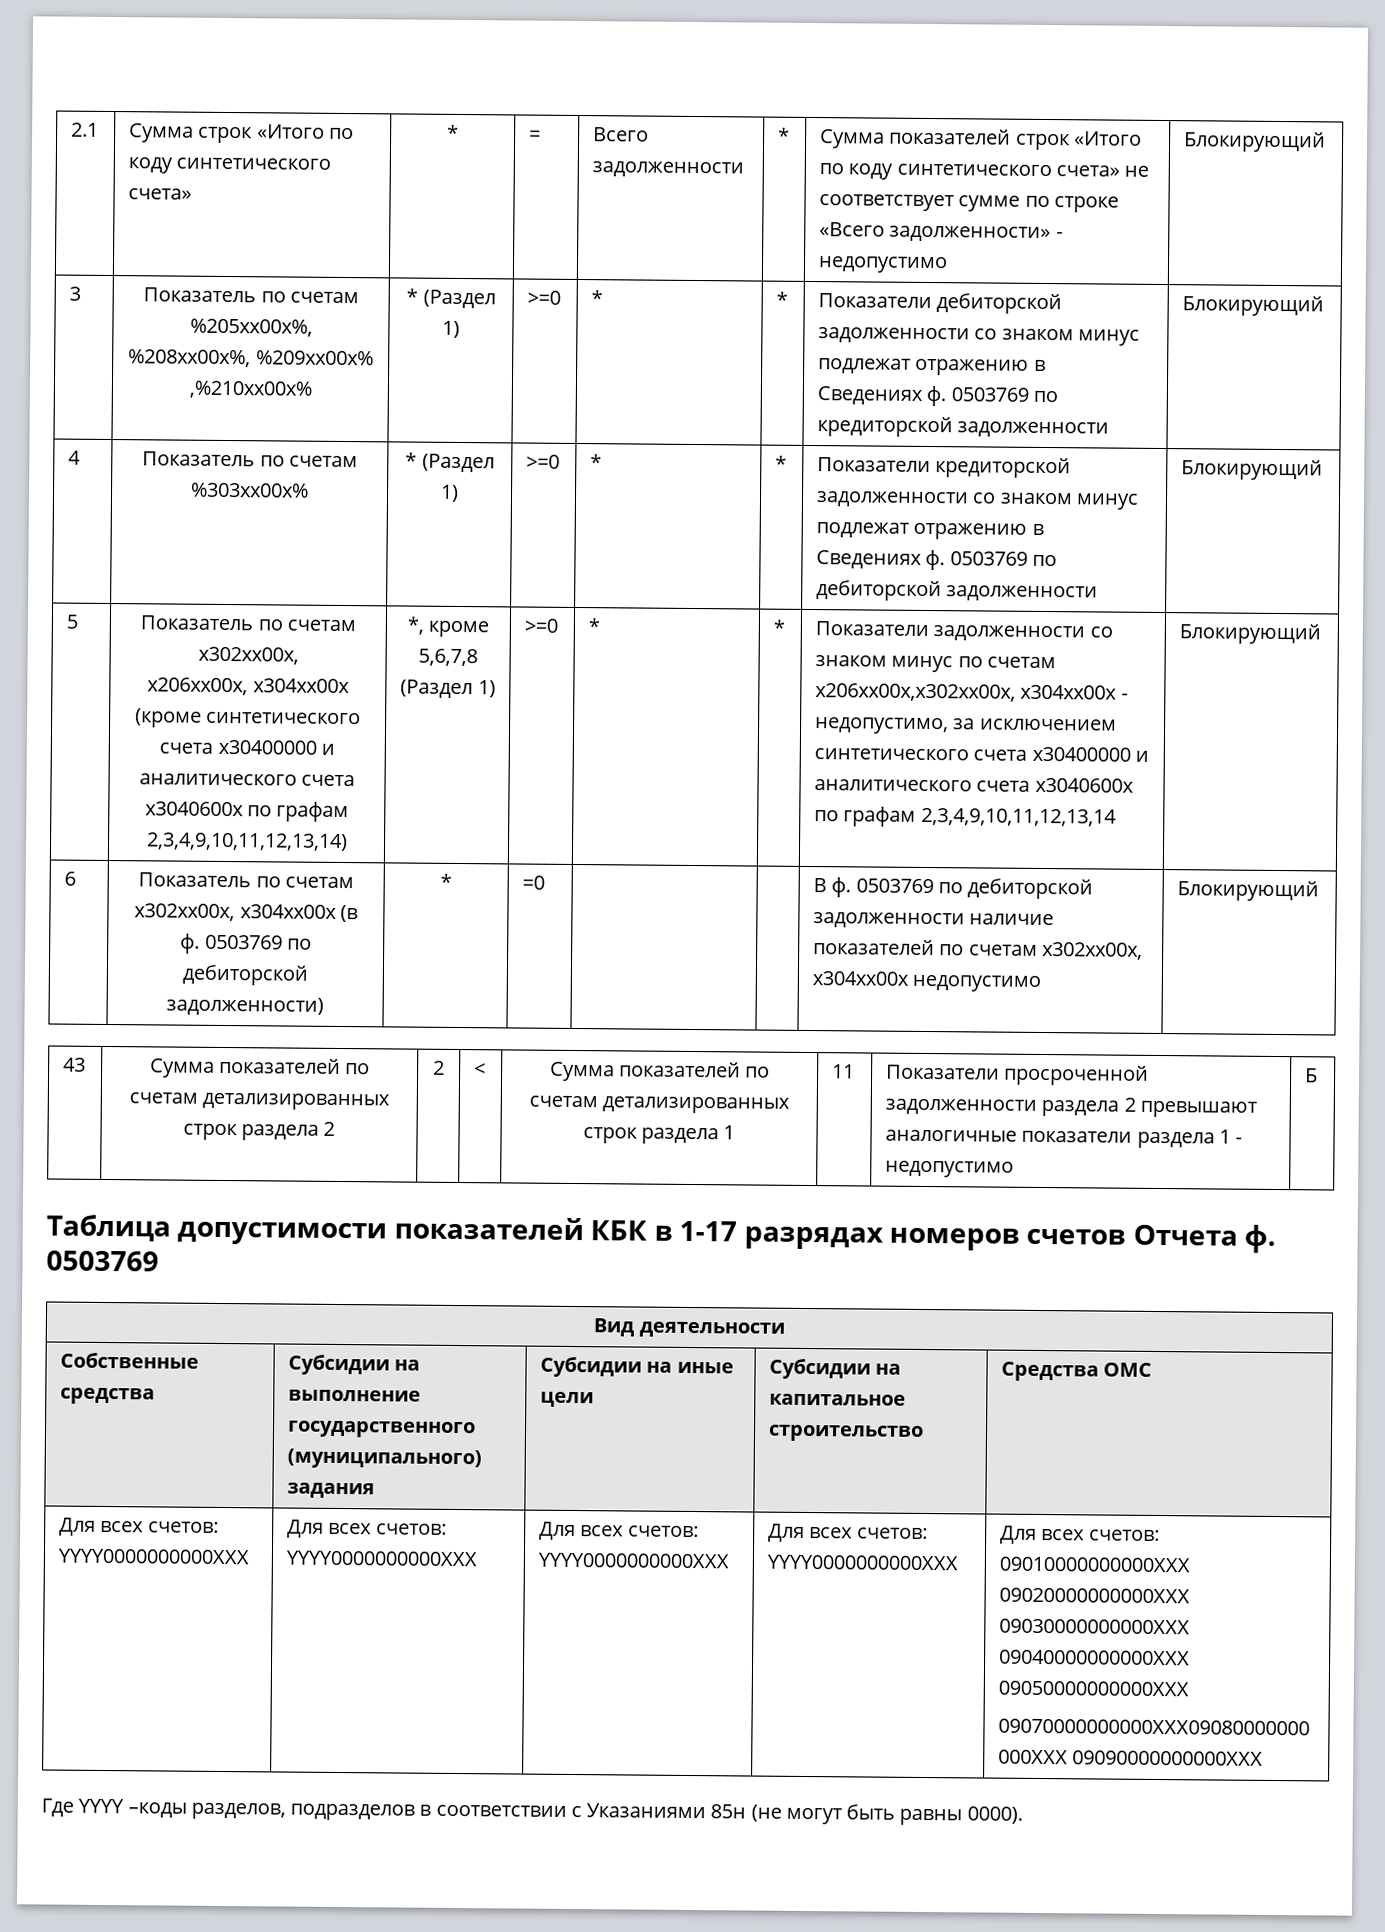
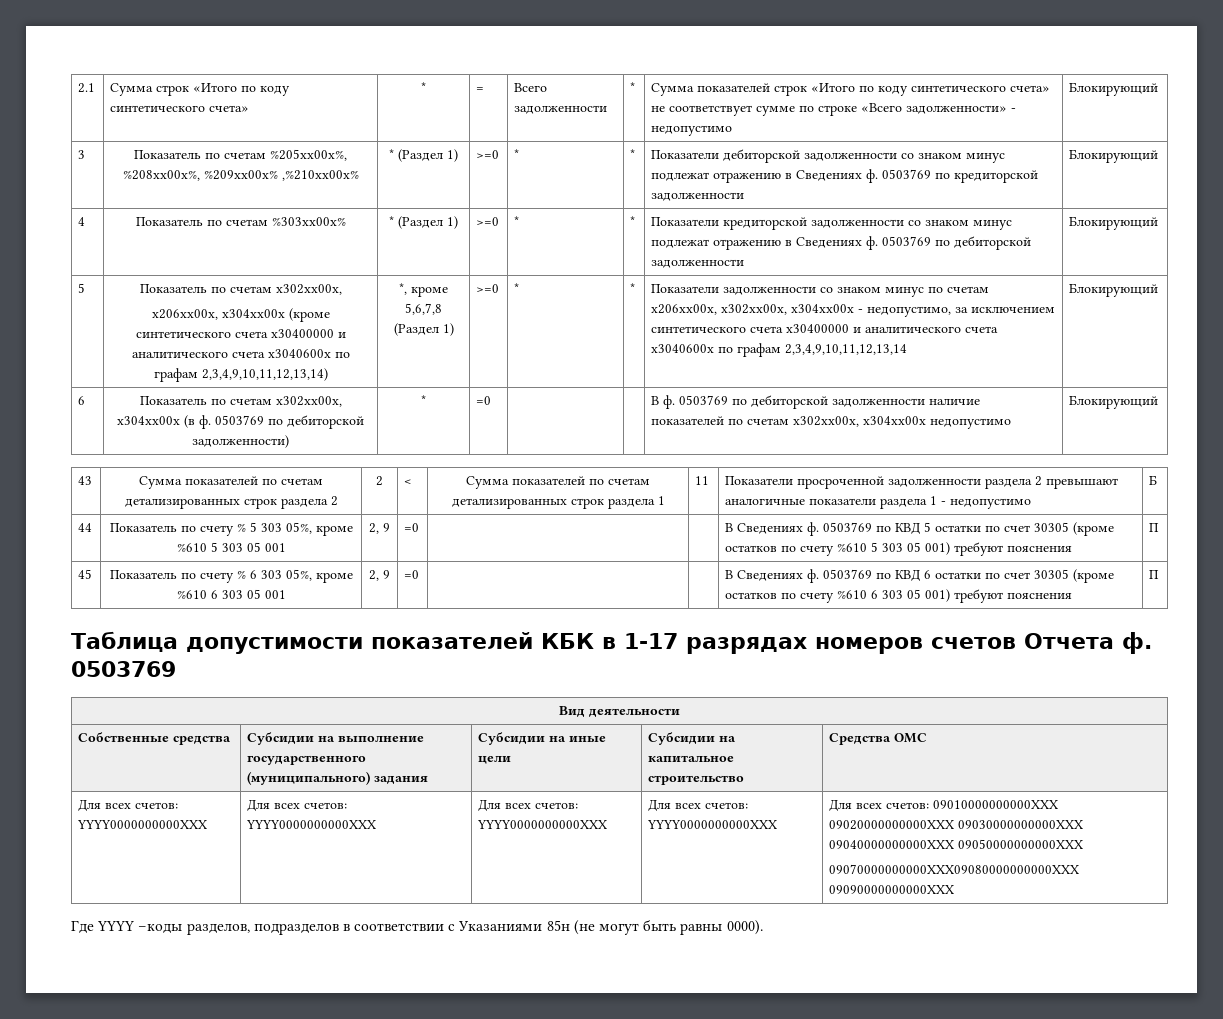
[815,683,1017,702] х206хх00х,х302хх00х, -> [651,304,788,315] х206хх00х, х302хх00х,
(1319, 1075) none -> [78,523,93,532] [109,522,353,536] [176,542,286,552] [369,523,390,534] [404,523,420,532] [725,522,1115,536] [725,542,1073,556] [1149,523,1160,532] [78,569,93,579] [109,569,353,583] [176,589,286,599] [369,570,390,581] [404,570,420,579] [725,569,1115,583] [725,589,1073,603] [1149,570,1160,579] // 44 | Показатель по счету % 5 303 05%, кроме %610 5 303 05 001 | 2, 9 | =0 | | | В Сведениях ф. 0503769 по КВД 5 остатки по счет 30305 (кроме остатков по счету %610 5 303 05 001) требуют пояснения | П // 45 | Показатель по счету % 6 303 05%, кроме %610 6 303 05 001 | 2, 9 | =0 | | | В Сведениях ф. 0503769 по КВД 6 остатки по счет 30305 (кроме остатков по счету %610 6 303 05 001) требуют пояснения | П

